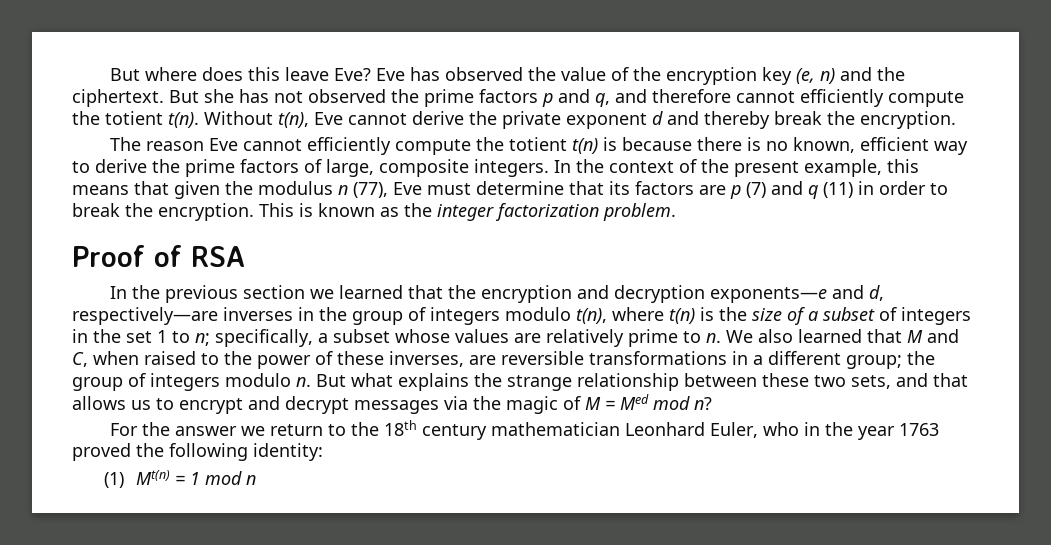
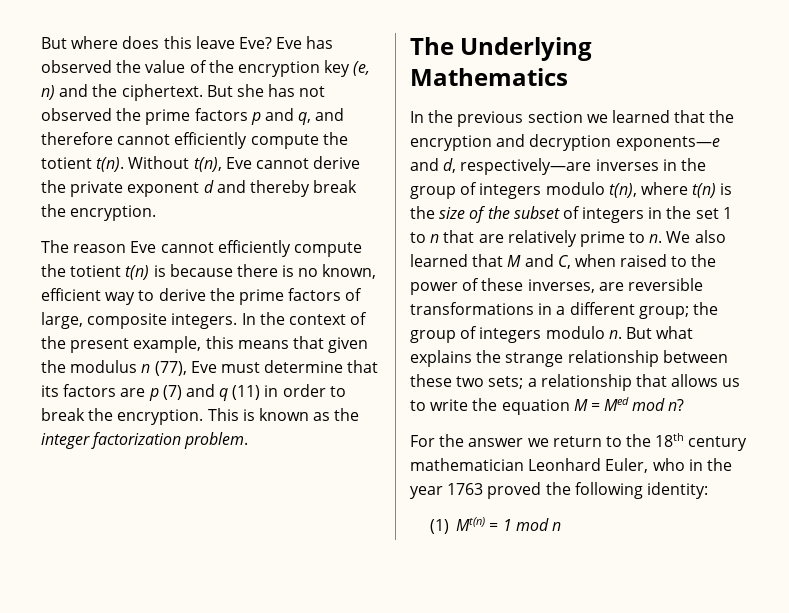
[72,245,245,267] Proof of RSA -> [410,37,593,61] [410,68,568,86] The Underlying Mathematics
[808,311,818,321] a -> [487,206,510,219] the
[195,329,509,347] n; specifically, a subset whose values -> [430,230,475,243] n that
[851,373,928,389] sets, and -> [488,374,632,391] sets; a relationship
[179,396,581,414] encrypt and decrypt messages via the magic of -> [430,398,570,415] write the equation

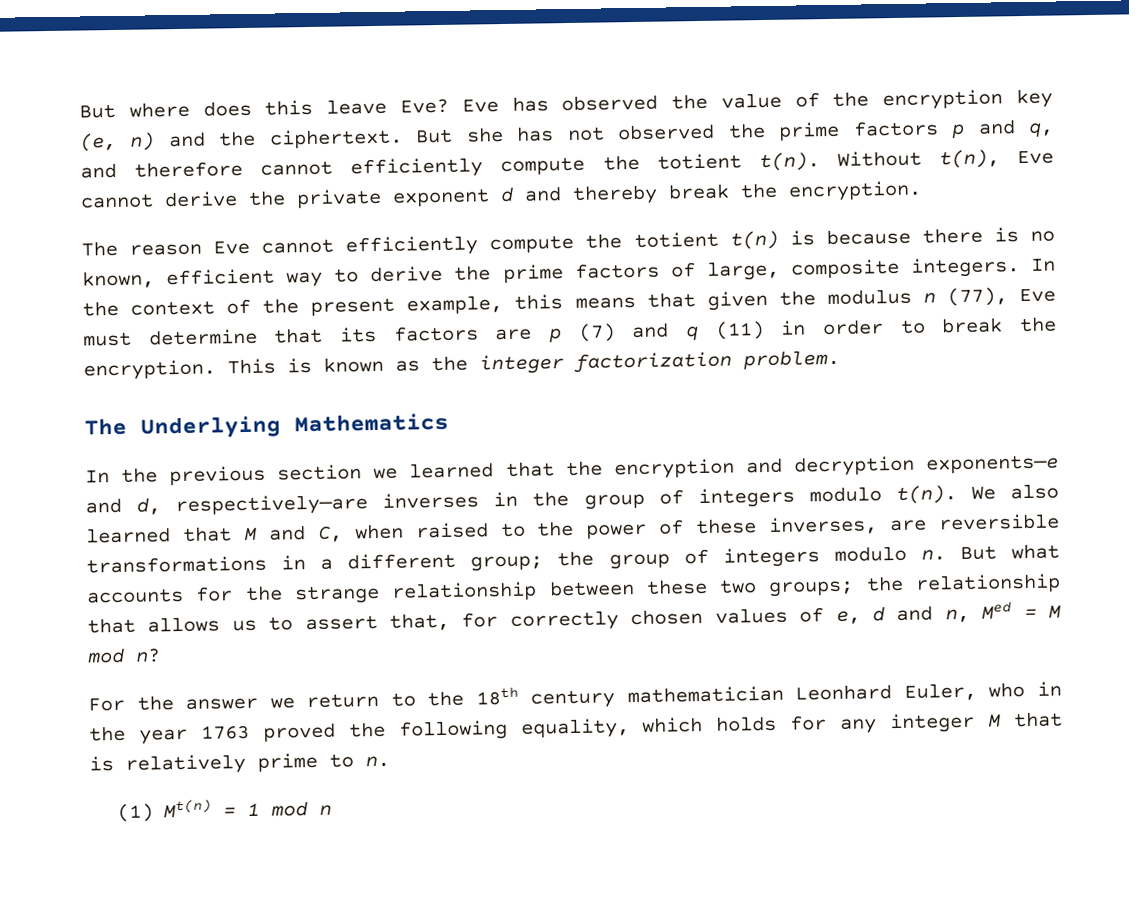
[608,182,733,198] [410,206,732,223] [410,230,663,247] t(n), where t(n) is the size of the subset of integers in the set 1 to n that are relatively prime to n. -> [895,485,957,505] t(n).
[410,350,472,367] explains -> [87,586,234,604] accounts for
[488,376,537,389] sets; a -> [768,575,904,597] groups; the
[430,397,630,415] write the equation M = Med -> [304,601,1061,631] assert that, for correctly chosen values of e, d and n, Med = M
[646,482,708,499] identity: -> [520,711,1063,739] [89,752,390,775] equality, which holds for any integer M that is relatively prime to n.

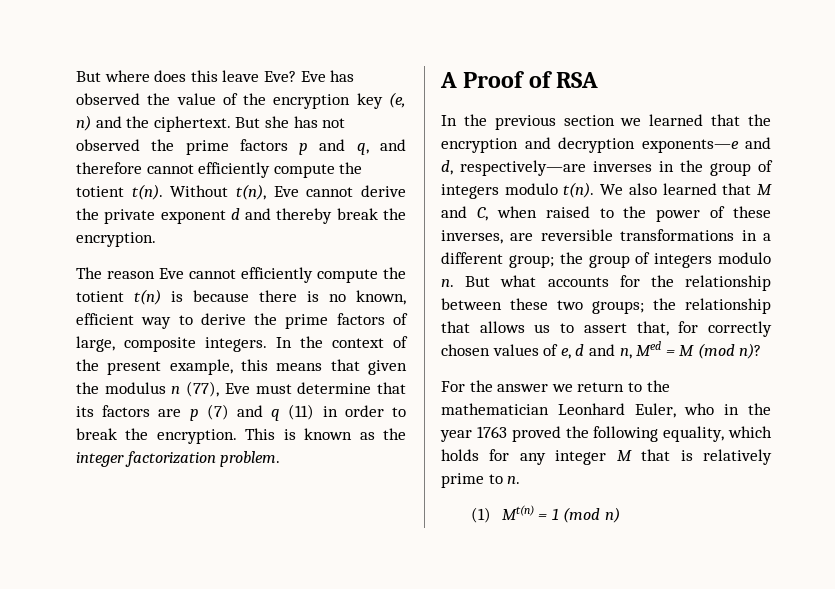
[84,412,449,439] The Underlying Mathematics -> [440,71,599,88] A Proof of RSA
[293,584,380,605] strange -> (674, 281) none
[87,647,161,664] mod n? -> [697,343,762,359] (mod n)?
[475,686,616,709] 18th century -> (670, 386) none
[270,801,332,817] mod n -> [563,507,620,523] (mod n)

